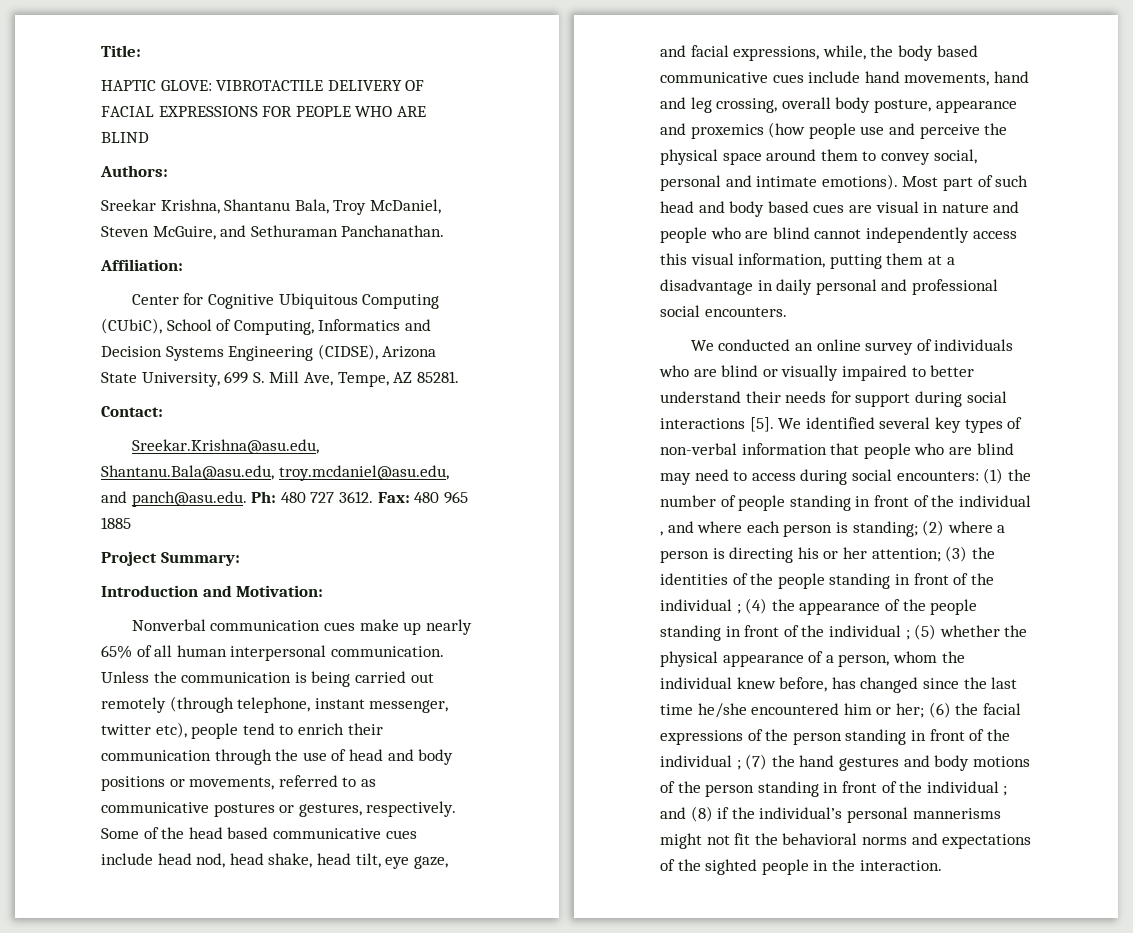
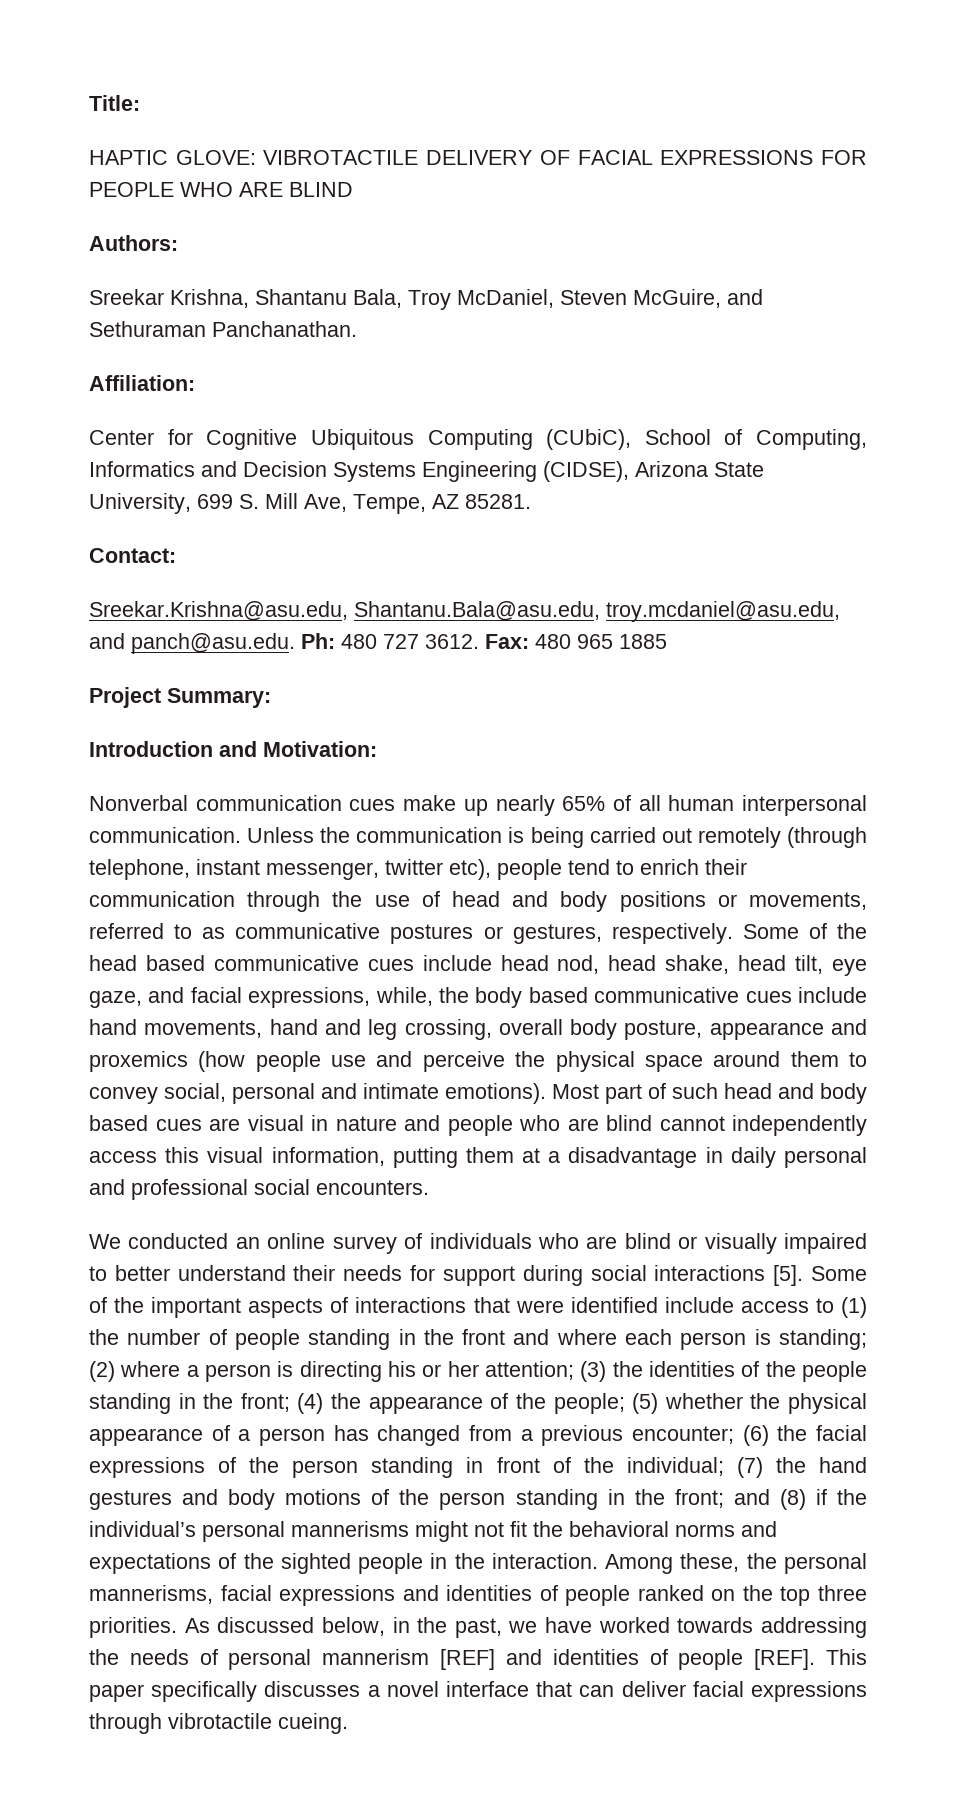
[778,417,1023,433] [660,443,1014,459] [660,469,979,485] We identified several key types of non-verbal information that people who are blind may need to access during social encounters: -> [811,1266,868,1281] [89,1297,834,1318] Some of the important aspects of interactions that were identified include access to
[873,495,1031,507] [660,531,663,536] front of the individual , -> [423,1329,506,1345] the front
[913,573,994,585] [660,599,741,614] front of the individual ; -> [203,1393,290,1412] the front;
[930,599,978,615] [660,625,910,641] people standing in front of the individual ; -> [553,1393,625,1414] people;
[838,651,965,667] [660,677,1018,693] [660,703,924,718] person, whom the individual knew before, has changed since the last time he/she encountered him or her; -> [259,1425,734,1446] person has changed from a previous encounter;
[660,755,741,770] individual ; -> [626,1457,724,1476] individual;
[841,781,1008,796] front of the individual ; -> [634,1489,724,1508] the front;
(942, 865) none -> [605,1553,867,1574] [89,1585,867,1606] [89,1617,867,1638] [89,1649,868,1670] [89,1681,867,1702] [89,1713,348,1734] Among these, the personal mannerisms, facial expressions and identities of people ranked on the top three priorities. As discussed below, in the past, we have worked towards addressing the needs of personal mannerism [REF] and identities of people [REF]. This paper specifically discusses a novel interface that can deliver facial expressions through vibrotactile cueing.

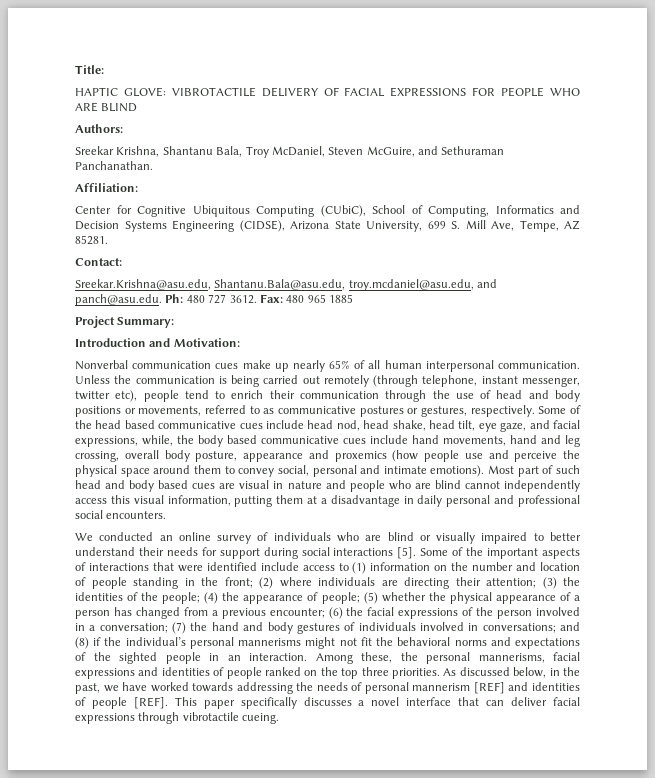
[89,1329,201,1345] the number -> [370,562,581,571] information on the number and location
[462,1329,867,1350] [89,1361,479,1382] front and where each person is standing; (2) where a person is directing his or her -> [224,577,481,589] front; (2) where individuals are directing their
[802,1361,868,1382] [89,1393,290,1414] people standing in the front; -> [162,592,201,604] people;
[515,1393,546,1409] the -> (319, 596) none
[371,1457,724,1478] standing in front of the individual; -> [536,607,580,616] [75,623,168,633] involved in a conversation;
[89,1489,724,1510] gestures and body motions of the person standing in the front; -> [243,622,556,634] and body gestures of individuals involved in conversations;
[454,1553,485,1569] the -> [227,655,241,661] an

